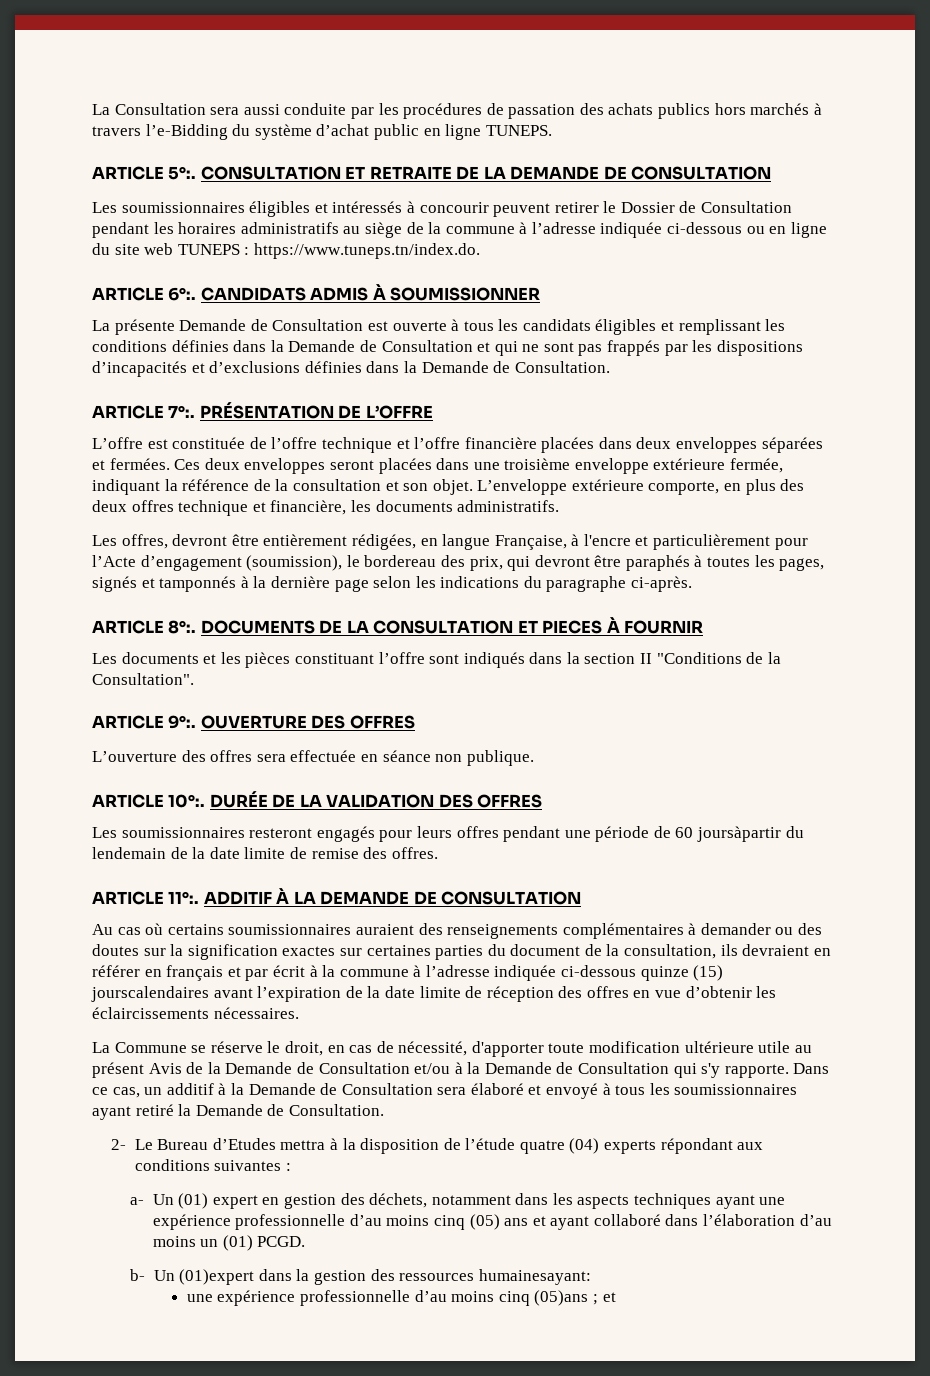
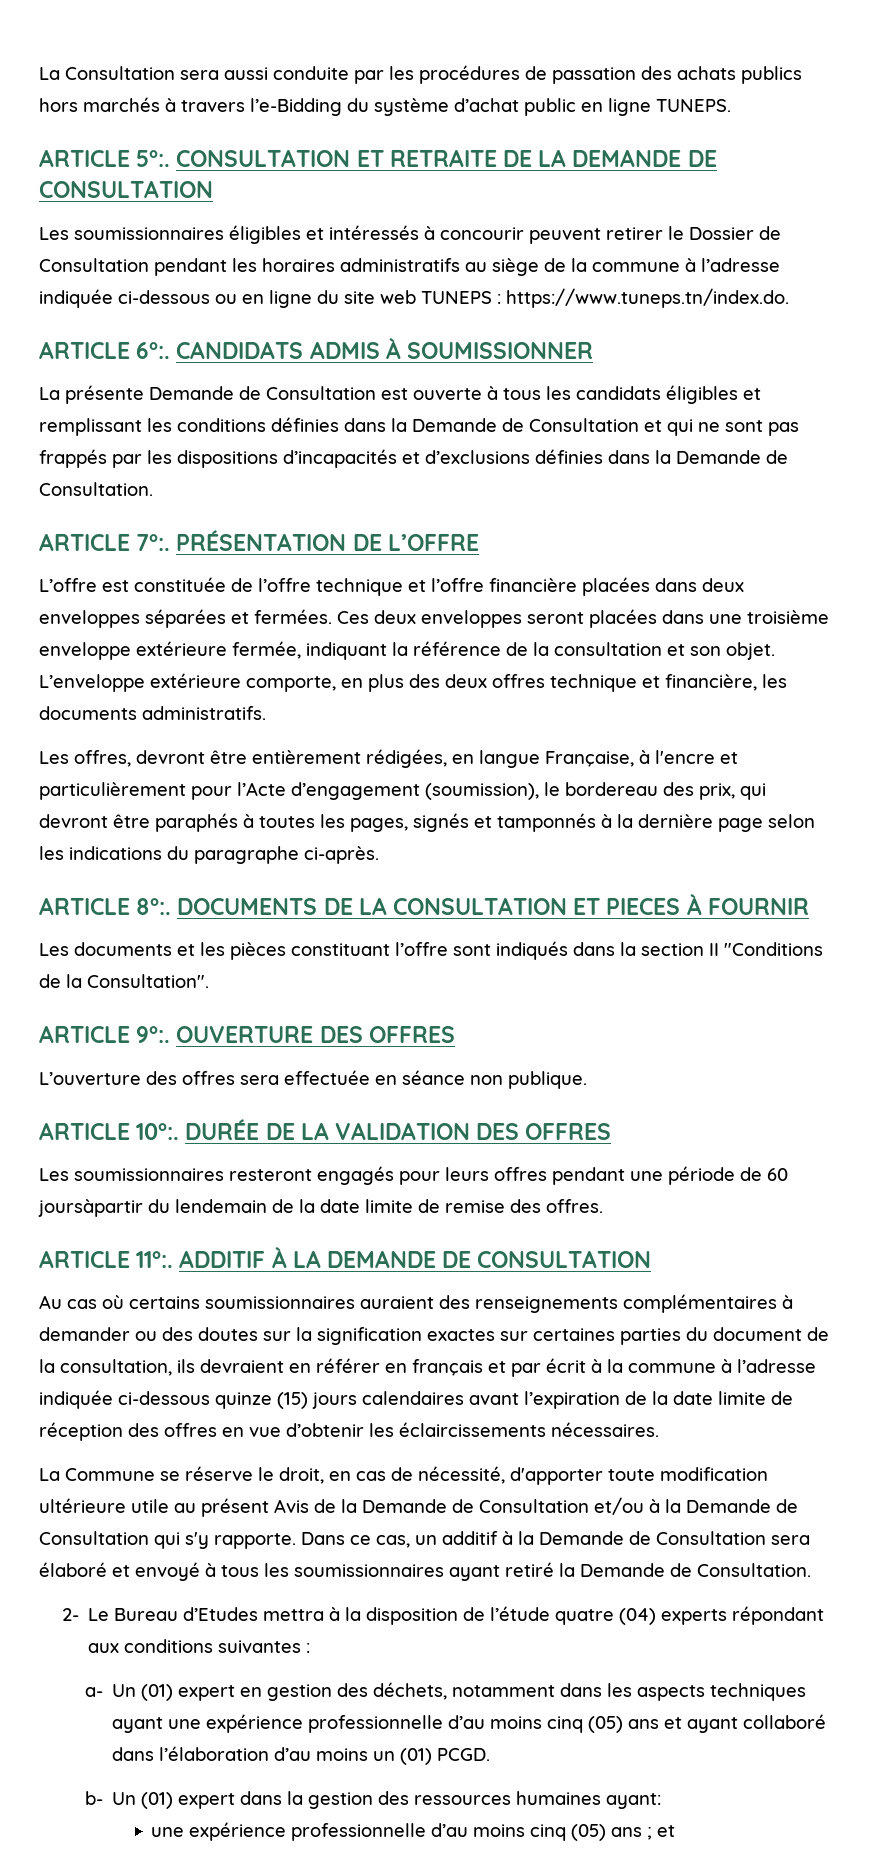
[91,986,209,1002] jourscalendaires -> [312,1391,464,1409] jours calendaires
[179,1269,255,1285] (01)expert -> [141,1792,236,1809] (01) expert
[478,1269,591,1285] [186,1290,589,1306] humainesayant: // une expérience professionnelle d’au moins cinq (05)ans -> [516,1791,662,1809] [151,1822,643,1841] humaines ayant: // une expérience professionnelle d’au moins cinq (05) ans

